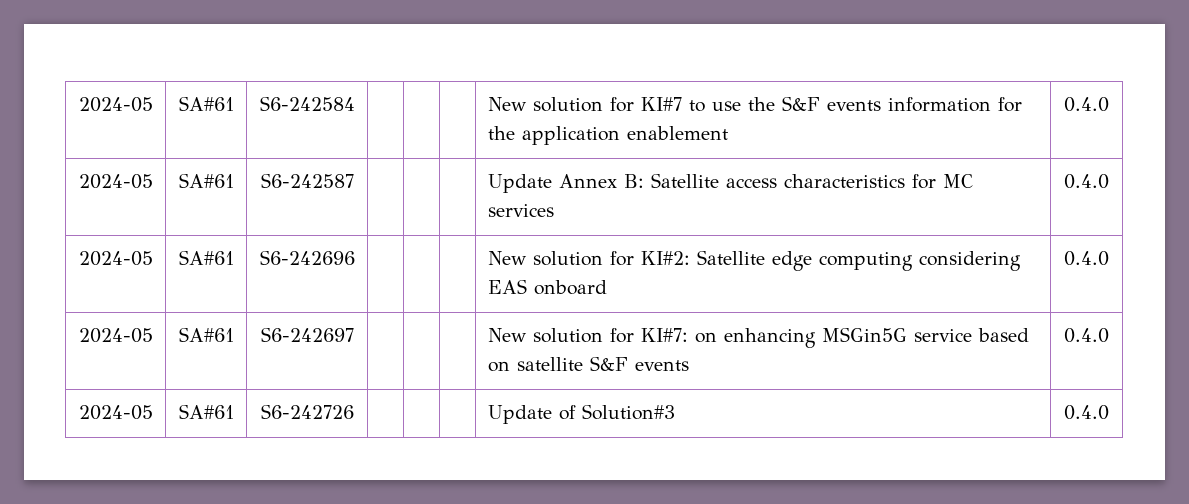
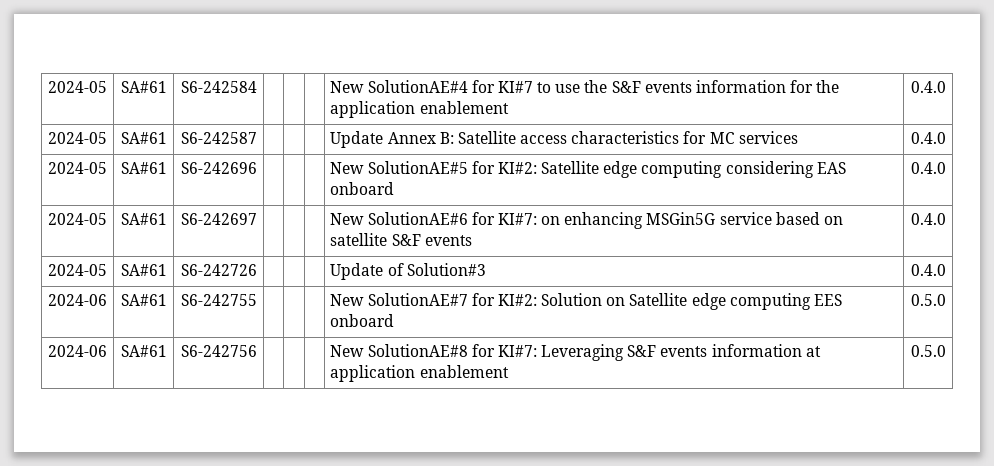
[532,97,603,112] solution -> [367,80,468,93] SolutionAE#4
[532,251,603,266] solution -> [367,161,468,174] SolutionAE#5
[532,328,603,343] solution -> [367,212,468,225] SolutionAE#6
(1109, 412) none -> [48,294,107,306] [120,294,167,306] [180,294,257,306] [330,293,843,310] [330,314,395,327] [910,294,946,306] [48,345,107,357] [120,345,167,357] [180,345,257,357] [330,344,821,361] [330,365,509,382] [910,345,946,357] // 2024-06 | SA#61 | S6-242755 | | | | New SolutionAE#7 for KI#2: Solution on Satellite edge computing EES onboard | 0.5.0 // 2024-06 | SA#61 | S6-242756 | | | | New SolutionAE#8 for KI#7: Leveraging S&F events information at application enablement | 0.5.0

